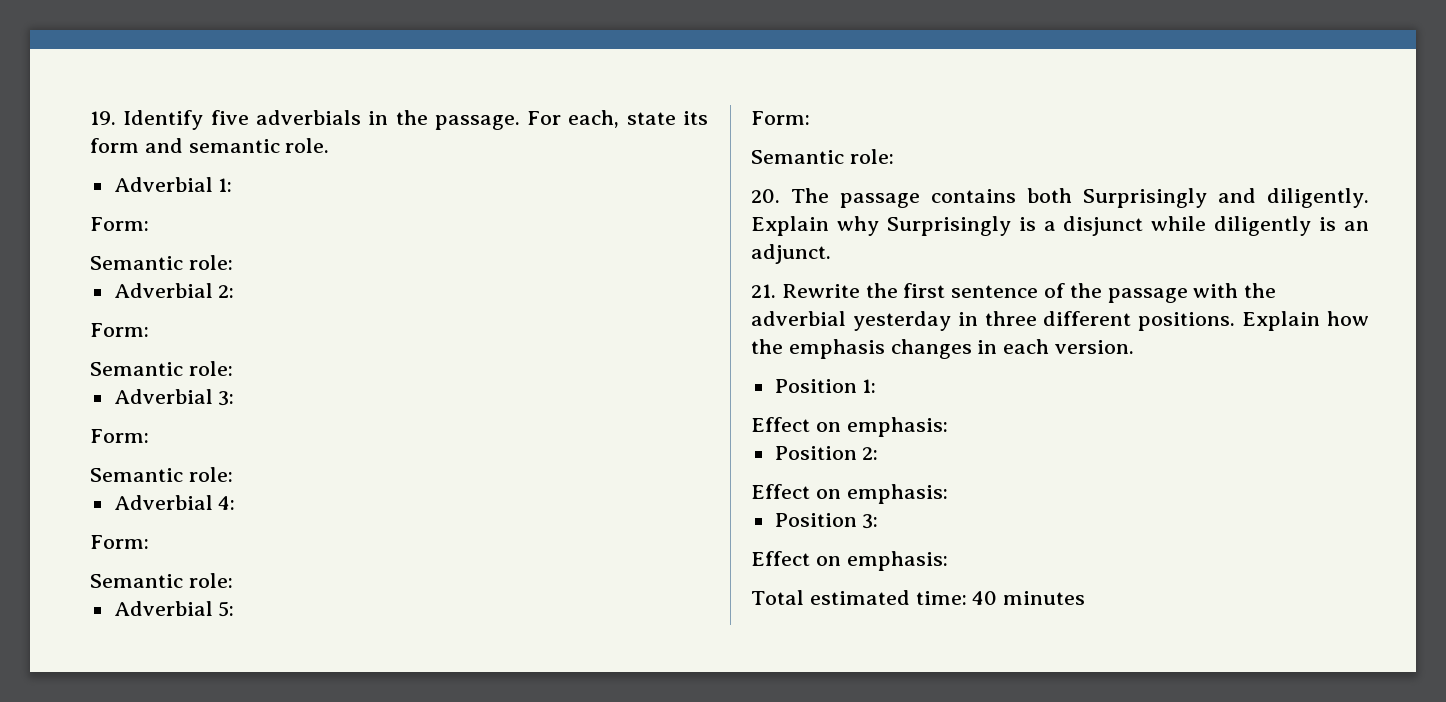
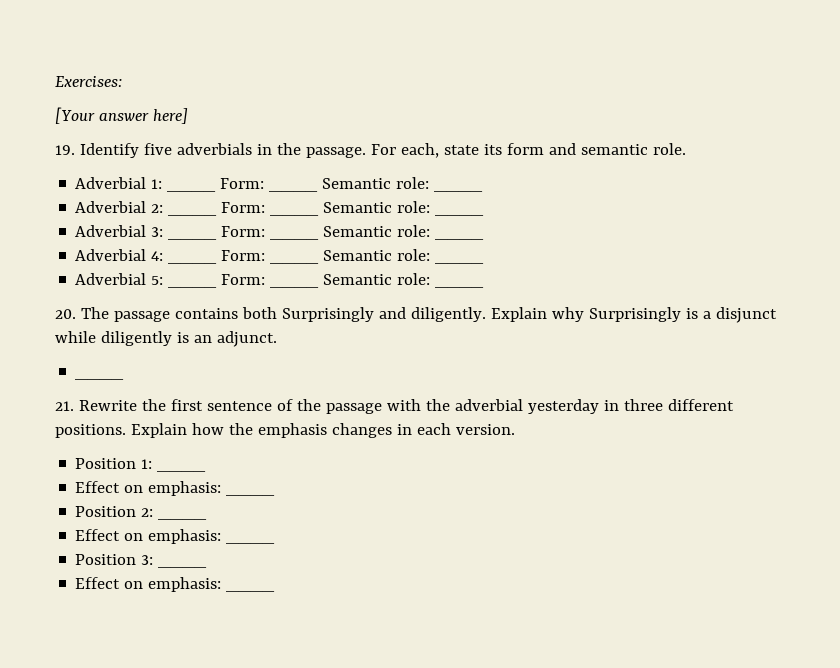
(90, 118) none -> [55,76,122,87] [55,107,188,124] Exercises: // [Your answer here] //
[90,217,149,231] [90,255,233,270] // Form: // Semantic role: -> [167,189,217,192] [220,178,265,189] [269,189,319,192] [322,177,430,189] [434,189,484,192] ____ Form: ____ Semantic role: ____
[90,323,149,337] [90,361,233,376] // Form: // Semantic role: -> [168,213,218,216] [221,202,266,213] [270,213,320,216] [323,201,431,213] [435,213,485,216] ____ Form: ____ Semantic role: ____
[90,429,149,443] [90,467,233,482] // Form: // Semantic role: -> [168,237,218,240] [221,226,266,237] [270,237,320,240] [323,225,431,237] [435,237,485,240] ____ Form: ____ Semantic role: ____
[90,535,149,549] [90,573,233,588] // Form: // Semantic role: -> [168,261,218,264] [221,250,266,261] [270,261,320,264] [323,249,431,261] [435,261,485,264] ____ Form: ____ Semantic role: ____
[751,111,810,125] [751,149,894,164] // Form: // Semantic role: -> [168,285,218,288] [221,274,266,285] [270,285,320,288] [323,273,431,285] [435,285,485,288] ____ Form: ____ Semantic role: ____
(831, 254) none -> [75,377,125,380] // ____
[751,417,948,437] // Effect on emphasis: -> [157,469,207,472] [75,481,276,496] ____ // Effect on emphasis: ____
[751,484,948,504] // Effect on emphasis: -> [158,517,208,520] [75,529,276,544] ____ // Effect on emphasis: ____
[751,551,948,571] [751,590,1086,605] // Effect on emphasis: // Total estimated time: 40 minutes -> [158,565,208,568] [75,577,276,592] ____ // Effect on emphasis: ____

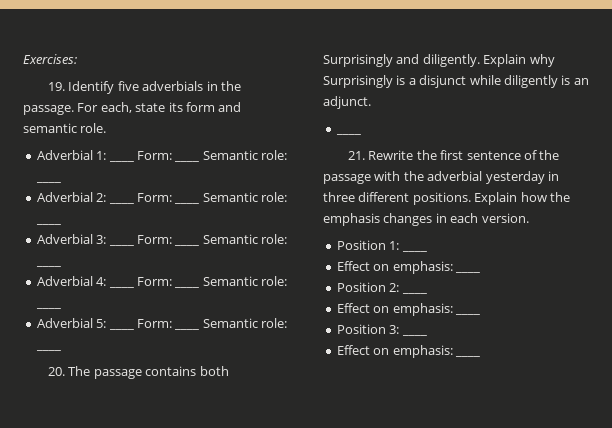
[55,107,188,124] // [Your answer here] -> (77, 59) none

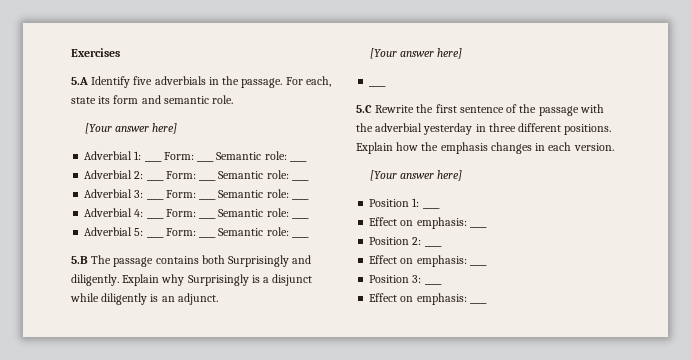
[23,54,77,64] [48,82,66,91] Exercises: // 19. -> [71,48,120,57] [71,77,88,85] Exercises // 5.A
(107, 128) none -> [84,123,178,134] // [Your answer here]
[48,367,66,376] 20. -> [71,256,88,264] 5.B
[335,133,361,135] [348,151,366,160] // ____ // 21. -> [369,48,463,59] [369,85,387,87] [356,105,372,113] // [Your answer here] // ____ // 5.C
(529, 218) none -> [369,170,463,181] // [Your answer here]

